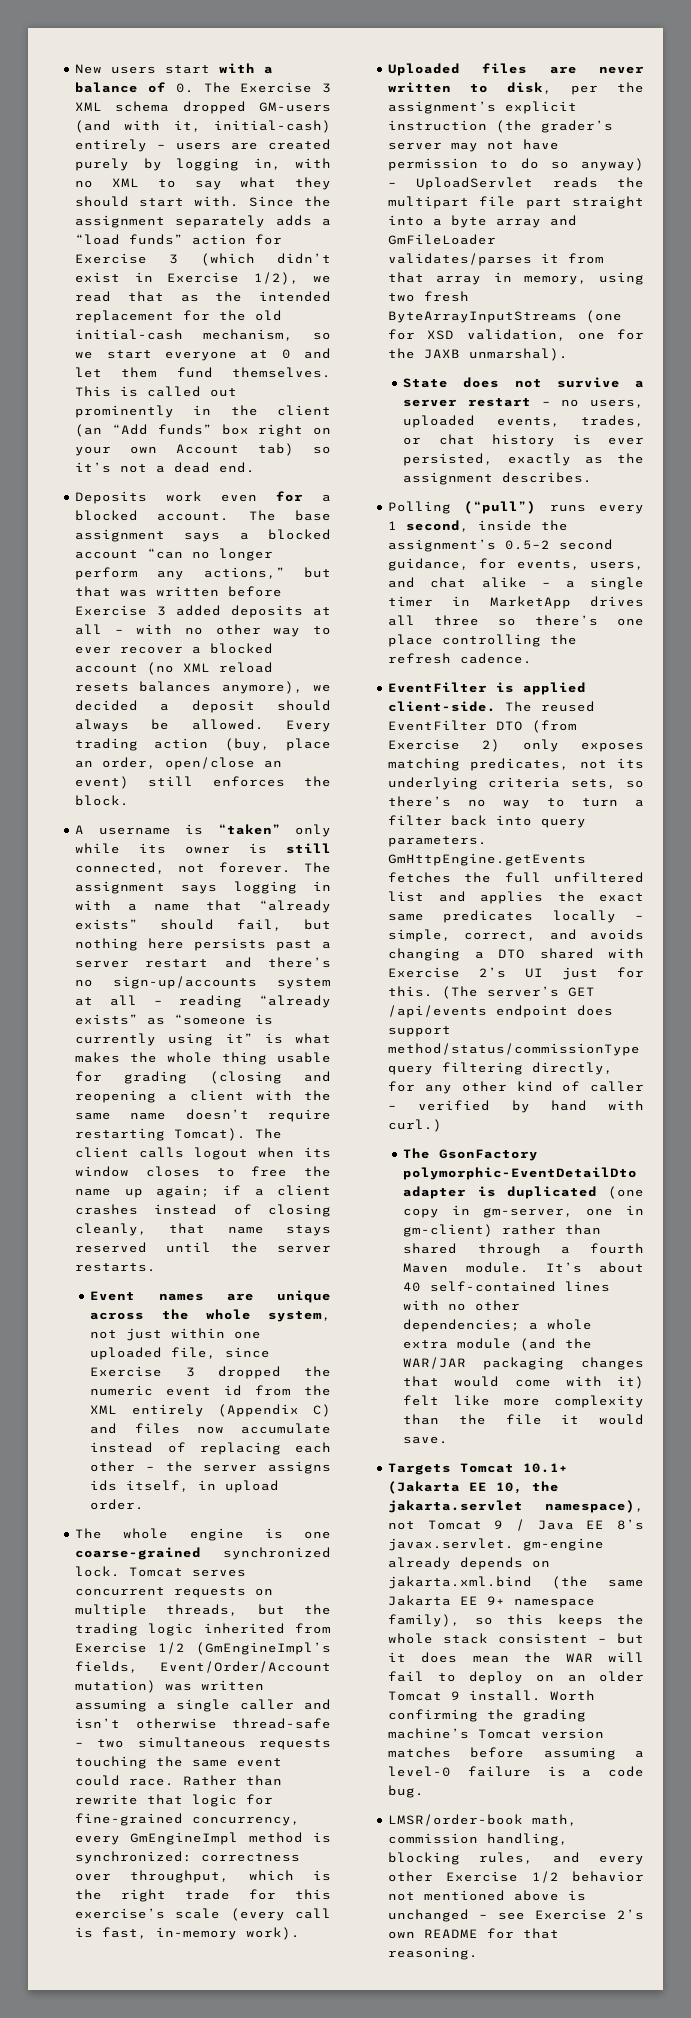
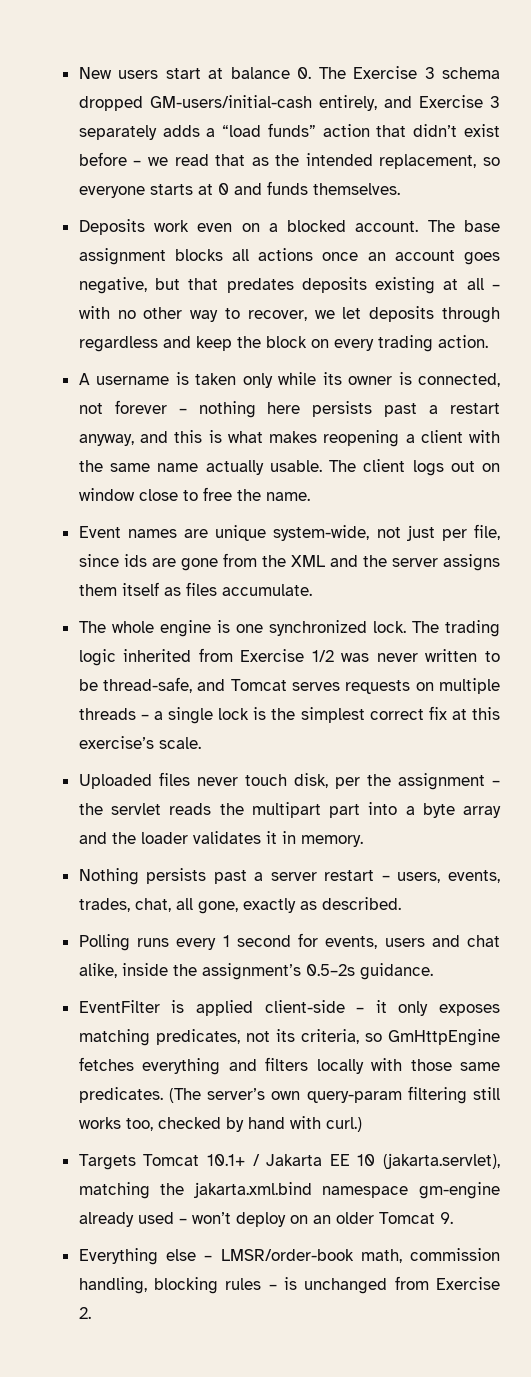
[219,63,274,74] [75,82,166,93] with a balance of -> [208,67,290,79] at balance
[75,102,103,111] XML -> (435, 73) none
[259,102,331,112] [75,120,331,133] [75,139,331,152] [75,158,331,171] [75,177,331,190] [75,196,331,207] [75,215,166,228] GM-users (and with it, initial-cash) entirely – users are created purely by logging in, with no XML to say what they should start with. Since the assignment -> [149,95,501,111] GM-users/initial-cash entirely, and Exercise 3
[255,234,283,245] [75,253,331,266] [75,272,299,285] for Exercise 3 (which didn’t exist in Exercise 1/2), -> [376,124,500,137] [78,152,142,166] that didn’t exist before –
[75,310,283,323] [75,329,331,341] [75,348,331,361] [75,367,331,378] [75,386,238,397] [75,405,331,418] [75,424,331,437] [75,443,331,456] [75,462,256,473] replacement for the old initial-cash mechanism, so we start everyone at 0 and let them fund themselves. This is called out prominently in the client (an “Add funds” box right on your own Account tab) so it’s not a dead end. -> [379,154,500,169] [78,181,400,198] replacement, so everyone starts at 0 and funds themselves.
[276,491,304,502] for -> [241,223,260,232] on
[184,529,331,542] [75,548,274,561] [75,567,331,580] [75,586,283,597] [75,605,304,618] says a blocked account “can no longer perform any actions,” but that was written before Exercise 3 added deposits -> [174,248,501,265] [78,277,436,294] blocks all actions once an account goes negative, but that predates deposits existing
[75,643,274,654] [75,662,274,675] [75,681,331,694] [75,700,331,713] [75,719,331,732] [75,738,331,751] [75,757,283,770] [75,776,331,789] [75,795,130,806] ever recover a blocked account (no XML reload resets balances anymore), we decided a deposit should always be allowed. Every trading action (buy, place an order, open/close an event) still enforces the block. -> [247,306,500,323] [78,335,488,352] recover, we let deposits through regardless and keep the block on every trading action.
[217,824,281,835] “taken” -> [195,373,237,385] taken
[286,843,331,854] still -> (412, 378) none
[218,862,331,873] [75,881,331,894] [75,900,331,913] [75,919,331,931] forever. The assignment says logging in with a name that “already exists” should fail, but -> [114,400,187,414] forever –
[75,957,331,968] [75,976,331,989] [75,995,331,1008] [75,1014,274,1025] [75,1033,331,1046] [75,1052,331,1065] [75,1071,331,1084] server restart and there’s no sign-up/accounts system at all – reading “already exists” as “someone is currently using it” is what makes the whole thing usable for grading (closing and -> [450,403,500,414] [78,430,318,446] restart anyway, and this is what makes
[185,1109,331,1122] [75,1128,283,1141] [75,1147,331,1160] [75,1166,331,1177] [75,1185,331,1198] [75,1204,331,1217] [75,1223,331,1236] [75,1242,331,1253] [75,1263,157,1272] [90,1290,331,1303] [90,1309,331,1322] [90,1328,262,1341] [90,1347,271,1360] [90,1366,331,1379] [90,1385,331,1396] [90,1404,331,1417] [90,1423,331,1434] [90,1442,331,1455] [90,1461,331,1474] [90,1480,280,1493] [90,1499,145,1510] doesn’t require restarting Tomcat). The client calls logout when its window closes to free the name up again; if a client crashes instead of closing cleanly, that name stays reserved until the server restarts. // Event names are unique across the whole system, not just within one uploaded file, since Exercise 3 dropped the numeric event id from the XML entirely (Appendix C) and files now accumulate instead of replacing each other – the server assigns ids itself, in upload order. -> [205,459,501,476] [78,487,310,501] [78,524,500,541] [78,553,500,571] [78,582,312,596] actually usable. The client logs out on window close to free the name. // Event names are unique system-wide, not just per file, since ids are gone from the XML and the server assigns them itself as files accumulate.
[75,1547,202,1560] coarse-grained -> (263, 628) none
[129,1567,247,1577] [75,1587,274,1598] [75,1604,331,1617] Tomcat serves concurrent requests on multiple threads, but the -> [411,621,439,633] The
[196,1642,331,1655] [75,1661,331,1673] [75,1680,265,1693] [75,1699,331,1712] [75,1718,331,1729] [75,1737,331,1750] [75,1756,283,1769] [75,1775,283,1786] [75,1794,274,1807] [75,1813,301,1826] [75,1832,331,1845] [75,1851,301,1864] [75,1870,331,1883] [75,1889,331,1902] [75,1908,331,1921] [75,1927,301,1940] [388,63,644,76] [388,82,644,95] [388,101,578,114] [388,120,614,133] [388,139,560,152] [388,158,644,171] [388,177,644,190] [388,196,644,209] (GmEngineImpl’s fields, Event/Order/Account mutation) was written assuming a single caller and isn’t otherwise thread-safe – two simultaneous requests touching the same event could race. Rather than rewrite that logic for fine-grained concurrency, every GmEngineImpl method is synchronized: correctness over throughput, which is the right trade for this exercise’s scale (every call is fast, in-memory work). // Uploaded files are never written to disk, per the assignment’s explicit instruction (the grader’s server may not have permission to do so anyway) – UploadServlet reads the multipart file part straight -> [341,649,501,662] [78,677,500,694] [78,706,500,724] [78,736,201,749] [78,772,501,790] [78,802,361,818] was never written to be thread-safe, and Tomcat serves requests on multiple threads – a single lock is the simplest correct fix at this exercise’s scale. // Uploaded files never touch disk, per the assignment – the servlet reads the multipart part
[388,234,497,245] [388,253,605,266] [388,272,644,285] [388,291,470,302] [388,310,623,323] [388,329,644,341] [388,348,569,361] [403,377,644,388] [403,398,644,408] [403,415,644,428] [403,434,644,447] [403,453,644,466] [403,472,593,485] GmFileLoader validates/parses it from that array in memory, using two fresh ByteArrayInputStreams (one for XSD validation, one for the JAXB unmarshal). // State does not survive a server restart – no users, uploaded events, trades, or chat history is ever persisted, exactly as the assignment describes. -> [111,831,363,847] [78,868,500,885] [78,897,401,914] the loader validates it in memory. // Nothing persists past a server restart – users, events, trades, chat, all gone, exactly as described.
[464,501,537,514] (“pull”) -> (130, 942) none
[406,520,569,532] [388,539,614,552] [388,558,644,571] [388,577,644,590] [388,596,644,609] [388,615,644,626] [388,634,578,647] [388,653,533,664] [388,682,587,695] [388,701,596,712] [388,720,578,733] [388,739,501,752] second, inside the assignment’s 0.5–2 second guidance, for events, users, and chat alike – a single timer in MarketApp drives all three so there’s one place controlling the refresh cadence. // EventFilter is applied client-side. The reused EventFilter DTO (from Exercise 2) -> [236,933,501,949] [78,963,433,980] [78,1000,387,1016] second for events, users and chat alike, inside the assignment’s 0.5–2s guidance. // EventFilter is applied client-side – it
[388,777,644,790] [388,796,644,809] [388,815,587,828] [388,836,488,847] [388,853,587,866] [388,872,644,883] [388,891,644,904] [388,910,644,923] [388,929,644,942] [388,948,644,961] [388,967,644,980] [388,986,596,999] [388,1005,614,1018] [388,1026,452,1037] [388,1043,641,1056] [388,1062,614,1075] [388,1081,644,1094] [388,1100,644,1113] [388,1119,443,1132] [403,1148,539,1161] [403,1167,638,1180] [403,1186,644,1199] [403,1205,644,1218] [403,1224,602,1237] [403,1243,644,1256] [403,1262,644,1273] [403,1281,611,1292] [403,1300,521,1311] [403,1319,593,1332] [403,1338,593,1351] [403,1357,644,1370] [403,1376,644,1389] [403,1395,644,1408] [403,1414,644,1425] [403,1436,449,1444] [388,1463,569,1475] [388,1481,560,1494] [388,1500,644,1513] [388,1519,644,1531] [388,1538,605,1551] [388,1557,551,1570] [388,1576,644,1589] [388,1595,596,1608] [388,1614,644,1627] [388,1633,644,1644] [388,1652,644,1663] [388,1671,456,1682] underlying criteria sets, so there’s no way to turn a filter back into query parameters. GmHttpEngine.getEvents fetches the full unfiltered list and applies the exact same predicates locally – simple, correct, and avoids changing a DTO shared with Exercise 2’s UI just for this. (The server’s GET /api/events endpoint does support method/status/commissionType query filtering directly, for any other kind of caller – verified by hand with curl.) // The GsonFactory polymorphic-EventDetailDto adapter is duplicated (one copy in gm-server, one in gm-client) rather than shared through a fourth Maven module. It’s about 40 self-contained lines with no other dependencies; a whole extra module (and the WAR/JAR packaging changes that would come with it) felt like more complexity than the file it would save. // Targets Tomcat 10.1+ (Jakarta EE 10, the jakarta.servlet namespace), not Tomcat 9 / Java EE 8’s javax.servlet. gm-engine already depends on jakarta.xml.bind (the same Jakarta EE 9+ namespace family), so this keeps the whole stack consistent – but it does mean the WAR will fail to -> [300,1029,500,1046] [78,1057,500,1075] [78,1086,500,1104] [78,1116,362,1132] [78,1153,500,1170] [78,1182,500,1199] [78,1212,231,1227] criteria, so GmHttpEngine fetches everything and filters locally with those same predicates. (The server’s own query-param filtering still works too, checked by hand with curl.) // Targets Tomcat 10.1+ / Jakarta EE 10 (jakarta.servlet), matching the jakarta.xml.bind namespace gm-engine already used – won’t
[451,1690,596,1701] [388,1709,587,1722] [388,1728,605,1739] [388,1747,644,1760] [388,1766,644,1777] [388,1785,425,1798] 9 install. Worth confirming the grading machine’s Tomcat version matches before assuming a level-0 failure is a code bug. // -> [439,1212,453,1224] [78,1248,213,1265] 9. // Everything else –
[479,1852,644,1865] [388,1871,644,1883] [388,1890,587,1901] [388,1909,644,1922] [388,1928,560,1939] [388,1947,479,1960] rules, and every other Exercise 1/2 behavior not mentioned above is unchanged – see Exercise 2’s own README for that reasoning. -> [225,1276,500,1294] [78,1307,91,1319] rules – is unchanged from Exercise 2.

